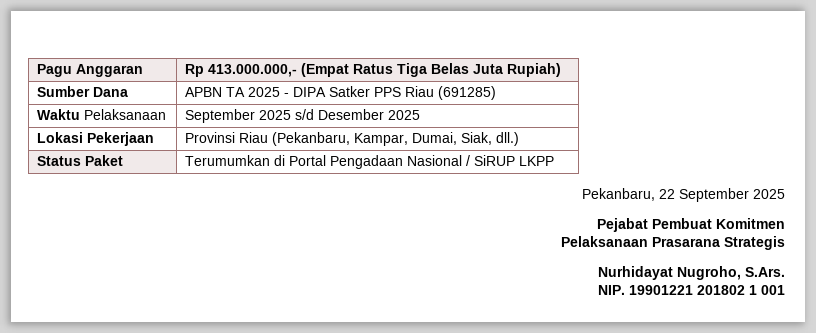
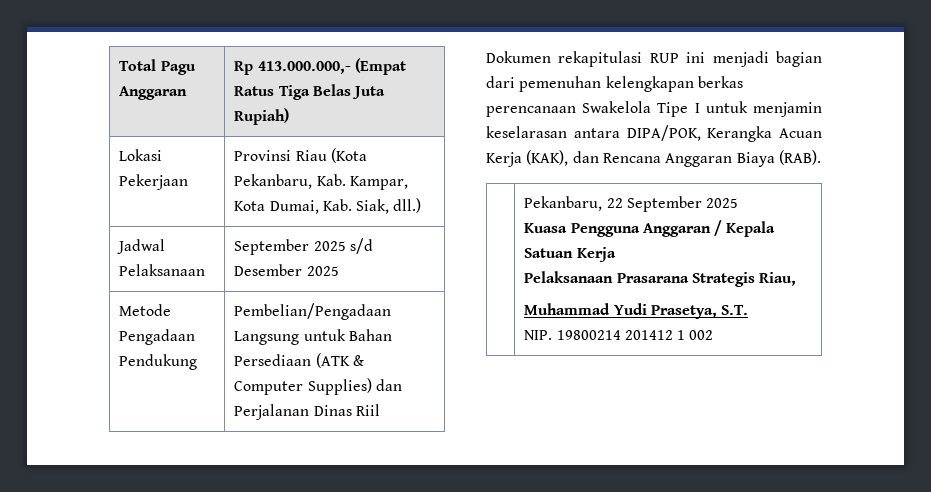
(36, 70) none -> [119,59,157,71] Total
[36,86,128,97] [184,86,496,100] [36,109,80,120] Sumber Dana | APBN TA 2025 - DIPA Satker PPS Riau (691285) // Waktu -> [119,149,163,161] [119,174,189,190] [234,148,367,163] [234,174,408,190] [234,198,422,214] [117,239,166,254] Lokasi Pekerjaan | Provinsi Riau (Kota Pekanbaru, Kab. Kampar, Kota Dumai, Kab. Siak, dll.) // Jadwal
[36,132,154,146] [184,132,519,146] [36,155,123,166] [184,155,554,169] [582,188,785,202] [597,218,785,232] [561,236,785,250] [598,266,785,280] [598,285,785,295] Lokasi Pekerjaan | Provinsi Riau (Pekanbaru, Kampar, Dumai, Siak, dll.) // Status Paket | Terumumkan di Portal Pengadaan Nasional / SiRUP LKPP // Pekanbaru, 22 September 2025 // Pejabat Pembuat Komitmen // Pelaksanaan Prasarana Strategis // Nurhidayat Nugroho, S.Ars. // NIP. 19901221 201802 1 001 -> [119,304,172,316] [119,329,196,345] [119,354,198,370] [234,303,392,320] [234,329,392,345] [234,353,364,368] [234,378,402,395] [234,404,380,420] [486,51,822,67] [486,76,743,92] [486,101,822,117] [486,125,822,142] [486,150,821,167] [524,196,739,212] [524,220,776,237] [524,247,616,262] [524,271,797,287] [524,303,749,319] [524,330,714,340] Metode Pengadaan Pendukung | Pembelian/Pengadaan Langsung untuk Bahan Persediaan (ATK & Computer Supplies) dan Perjalanan Dinas Riil // Dokumen rekapitulasi RUP ini menjadi bagian dari pemenuhan kelengkapan berkas perencanaan Swakelola Tipe I untuk menjamin keselarasan antara DIPA/POK, Kerangka Acuan Kerja (KAK), dan Rencana Anggaran Biaya (RAB). // | Pekanbaru, 22 September 2025 // Kuasa Pengguna Anggaran / Kepala Satuan Kerja // Pelaksanaan Prasarana Strategis Riau, // Muhammad Yudi Prasetya, S.T. // NIP. 19800214 201412 1 002

